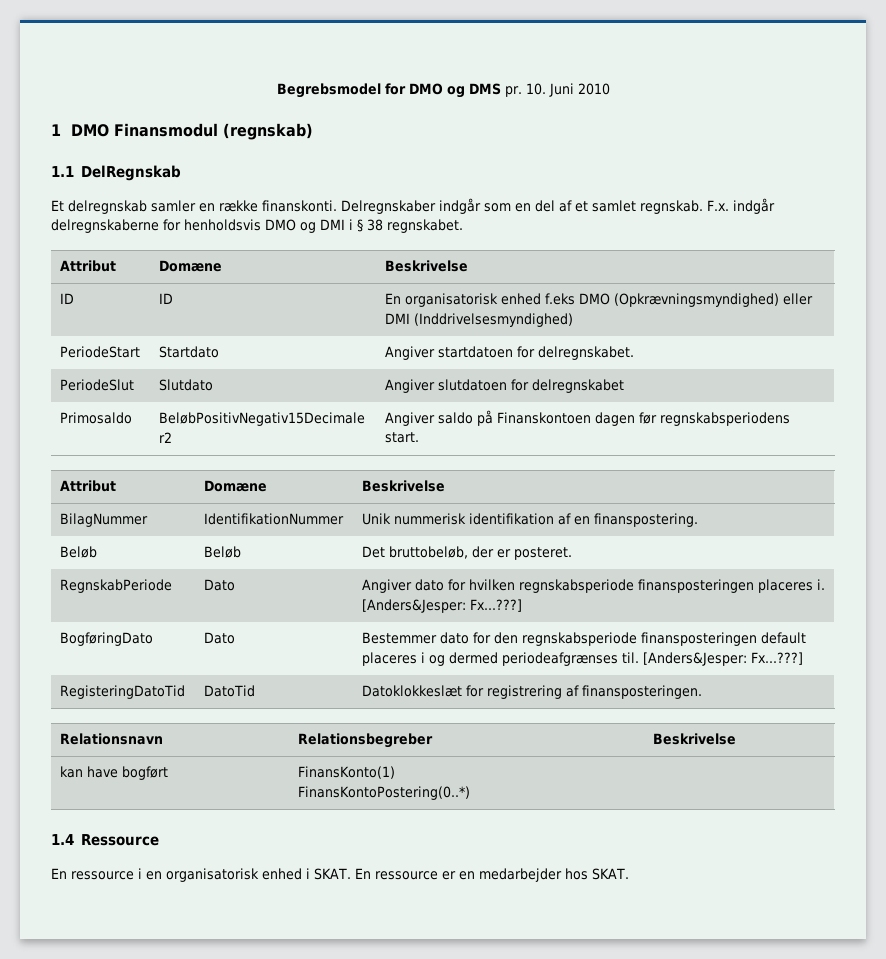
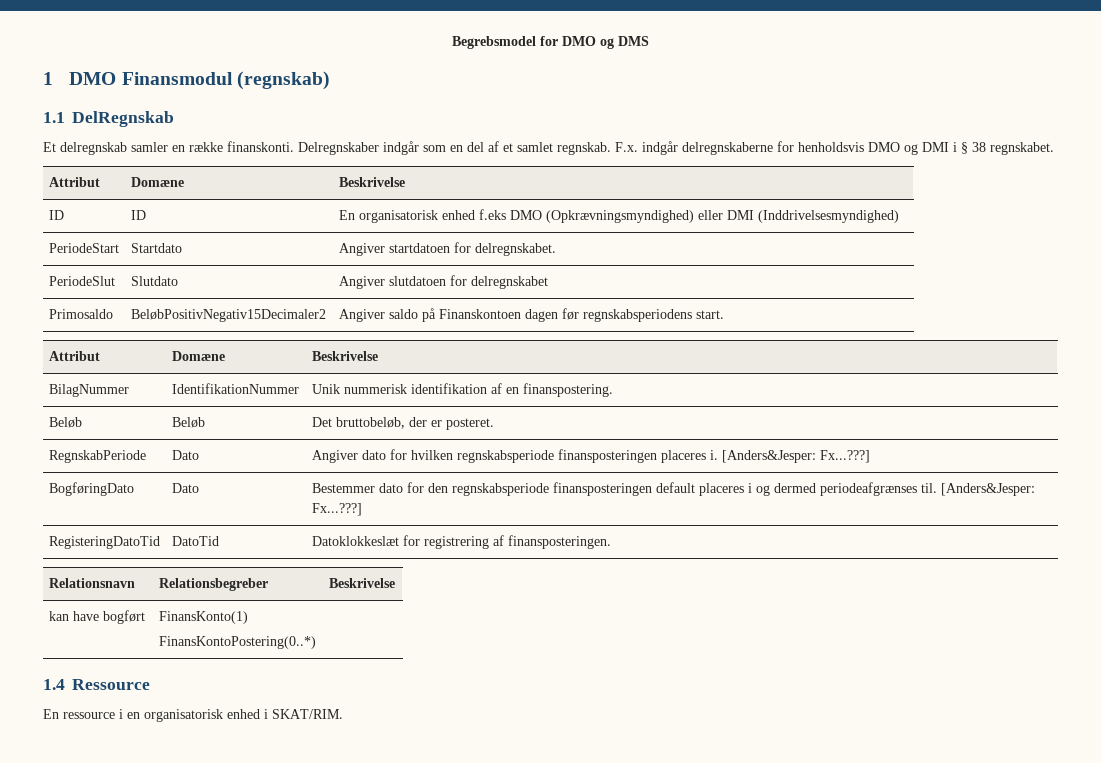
[504,83,610,97] pr. 10. Juni 2010 -> (649, 41) none
[314,868,629,882] SKAT. En ressource er en medarbejder hos SKAT. -> [272,709,343,719] SKAT/RIM.

